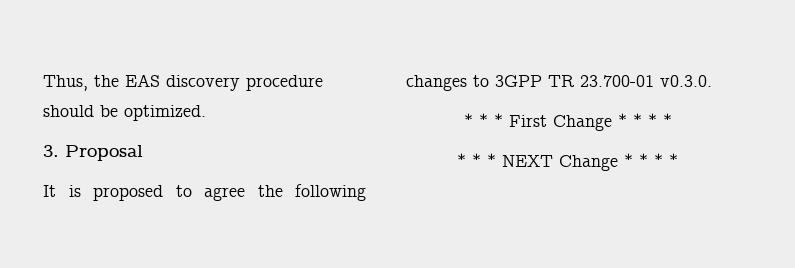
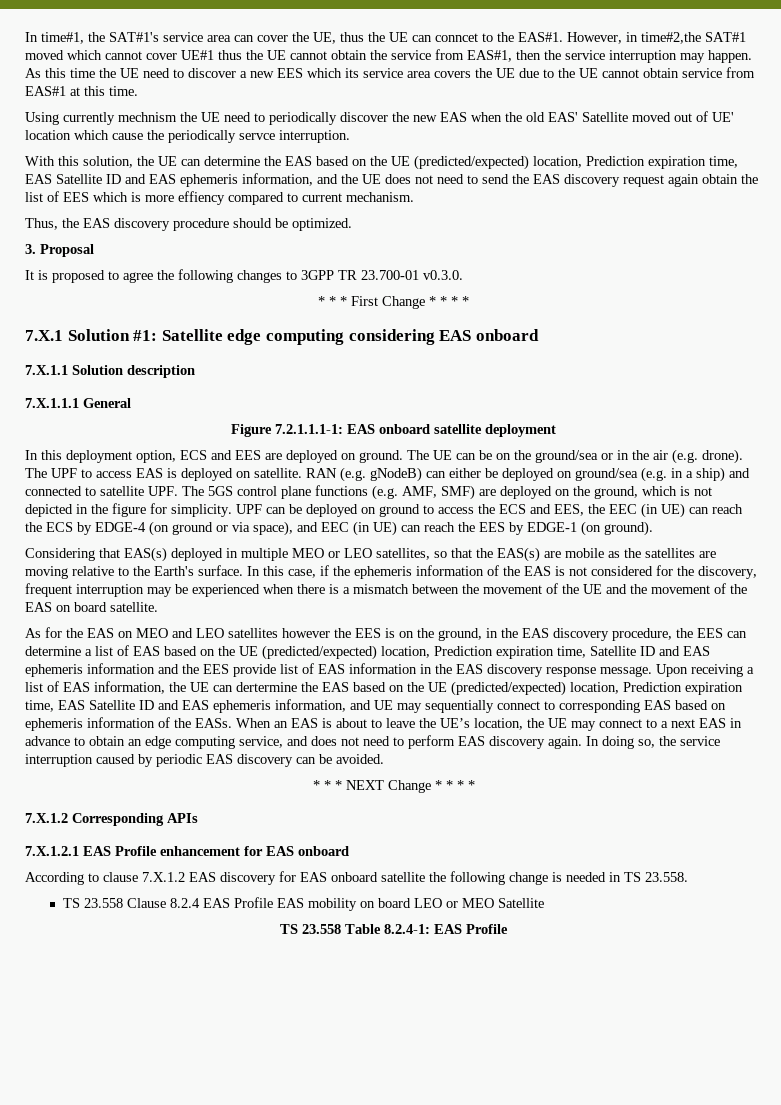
(43, 83) none -> [25,32,746,44] [25,49,752,63] [25,67,755,78] [25,86,138,96] [25,111,734,125] [25,130,350,143] [25,155,738,170] [25,173,758,187] [25,191,414,205] In time#1, the SAT#1's service area can cover the UE, thus the UE can conncet to the EAS#1. However, in time#2,the SAT#1 moved which cannot cover UE#1 thus the UE cannot obtain the service from EAS#1, then the service interruption may happen. As this time the UE need to discover a new EES which its service area covers the UE due to the UE cannot obtain service from EAS#1 at this time. // Using currently mechnism the UE need to periodically discover the new EAS when the old EAS' Satellite moved out of UE' location which cause the periodically servce interruption. // With this solution, the UE can determine the EAS based on the UE (predicted/expected) location, Prediction expiration time, EAS Satellite ID and EAS ephemeris information, and the UE does not need to send the EAS discovery request again obtain the list of EES which is more effiency compared to current mechanism. //
(672, 120) none -> [25,329,539,345] [25,365,195,378] [25,398,131,408] [231,424,556,437] [25,449,743,464] [25,467,750,482] [25,485,712,500] [25,503,743,518] [25,521,653,536] [25,547,716,562] [25,565,757,579] [25,583,747,597] [25,602,158,612] [25,627,747,641] [25,645,710,660] [25,663,754,677] [25,681,743,696] [25,699,726,713] [25,717,742,731] [25,735,720,749] [25,754,384,767] // 7.X.1 Solution #1: Satellite edge computing considering EAS onboard // 7.X.1.1 Solution description // 7.X.1.1.1 General // Figure 7.2.1.1.1-1: EAS onboard satellite deployment // In this deployment option, ECS and EES are deployed on ground. The UE can be on the ground/sea or in the air (e.g. drone). The UPF to access EAS is deployed on satellite. RAN (e.g. gNodeB) can either be deployed on ground/sea (e.g. in a ship) and connected to satellite UPF. The 5GS control plane functions (e.g. AMF, SMF) are deployed on the ground, which is not depicted in the figure for simplicity. UPF can be deployed on ground to access the ECS and EES, the EEC (in UE) can reach the ECS by EDGE-4 (on ground or via space), and EEC (in UE) can reach the EES by EDGE-1 (on ground). // Considering that EAS(s) deployed in multiple MEO or LEO satellites, so that the EAS(s) are mobile as the satellites are moving relative to the Earth's surface. In this case, if the ephemeris information of the EAS is not considered for the discovery, frequent interruption may be experienced when there is a mismatch between the movement of the UE and the movement of the EAS on board satellite. // As for the EAS on MEO and LEO satellites however the EES is on the ground, in the EAS discovery procedure, the EES can determine a list of EAS based on the UE (predicted/expected) location, Prediction expiration time, Satellite ID and EAS ephemeris information and the EES provide list of EAS information in the EAS discovery response message. Upon receiving a list of EAS information, the UE can dertermine the EAS based on the UE (predicted/expected) location, Prediction expiration time, EAS Satellite ID and EAS ephemeris information, and UE may sequentially connect to corresponding EAS based on ephemeris information of the EASs. When an EAS is about to leave the UE’s location, the UE may connect to a next EAS in advance to obtain an edge computing service, and does not need to perform EAS discovery again. In doing so, the service interruption caused by periodic EAS discovery can be avoided.
(678, 160) none -> [25,813,198,826] [25,846,349,856] [25,871,688,885] [62,897,544,911] [280,924,508,934] // 7.X.1.2 Corresponding APIs // 7.X.1.2.1 EAS Profile enhancement for EAS onboard // According to clause 7.X.1.2 EAS discovery for EAS onboard satellite the following change is needed in TS 23.558. // TS 23.558 Clause 8.2.4 EAS Profile EAS mobility on board LEO or MEO Satellite // TS 23.558 Table 8.2.4-1: EAS Profile

